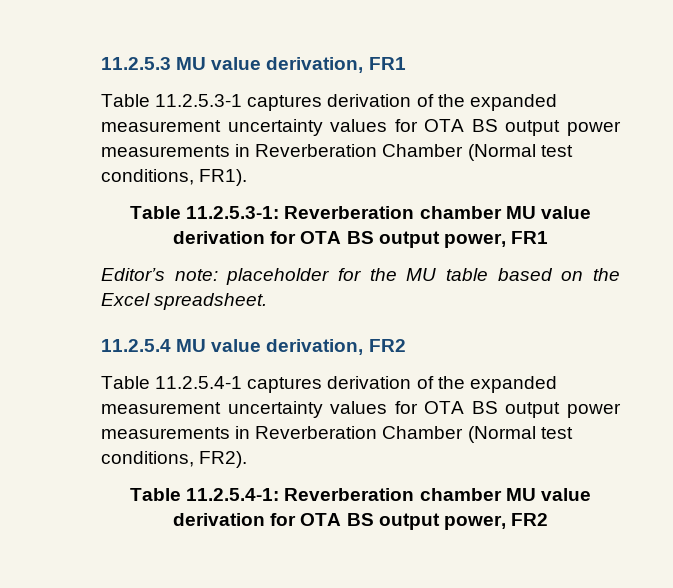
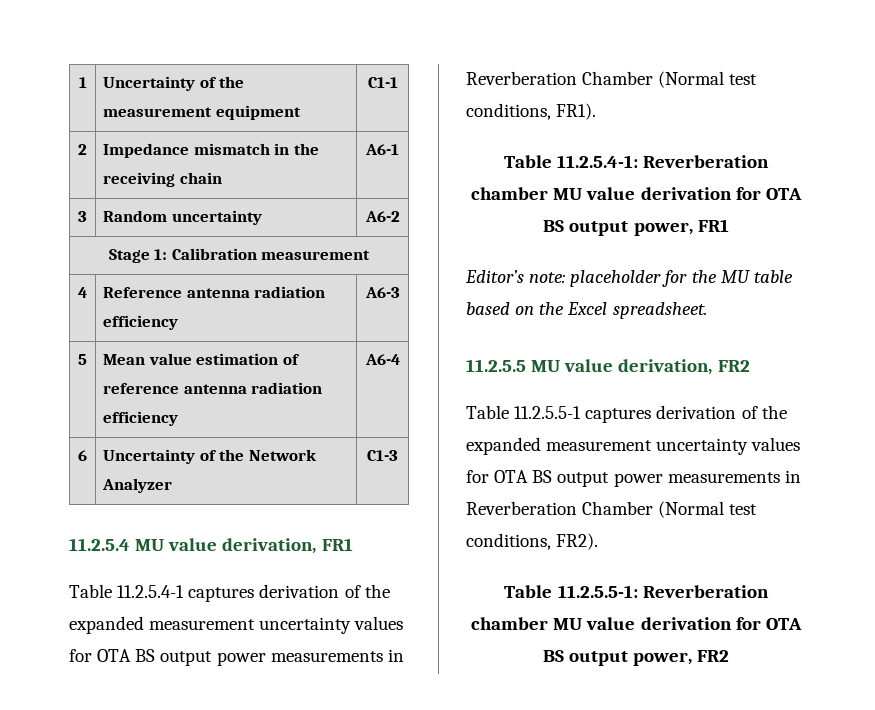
[101,57,171,70] 11.2.5.3 -> [78,77,87,88] [103,76,245,91] [103,105,301,120] [367,77,398,88] [78,144,87,155] [103,143,319,158] [103,172,222,187] [365,144,399,155] [78,211,87,222] [103,210,262,225] [364,211,400,222] [108,248,371,263] [78,287,87,298] [103,286,326,298] [103,315,179,330] [364,287,400,298] [78,354,87,365] [103,353,300,365] [103,382,323,394] [103,411,179,426] [364,354,400,365] [78,450,87,461] [103,449,317,464] [102,478,173,493] [367,450,398,461] [69,538,130,551] 1 | Uncertainty of the measurement equipment | C1-1 // 2 | Impedance mismatch in the receiving chain | A6-1 // 3 | Random uncertainty | A6-2 // Stage 1: Calibration measurement // 4 | Reference antenna radiation efficiency | A6-3 // 5 | Mean value estimation of reference antenna radiation efficiency | A6-4 // 6 | Uncertainty of the Network Analyzer | C1-3 // 11.2.5.4
[155,94,243,107] 11.2.5.3-1 -> [117,585,185,598] 11.2.5.4-1
[186,206,280,219] 11.2.5.3-1: -> [557,155,638,168] 11.2.5.4-1:
[101,339,171,352] 11.2.5.4 -> [466,359,526,372] 11.2.5.5
[155,376,243,389] 11.2.5.4-1 -> [514,406,582,419] 11.2.5.5-1
[186,488,280,501] 11.2.5.4-1: -> [557,585,638,598] 11.2.5.5-1:

